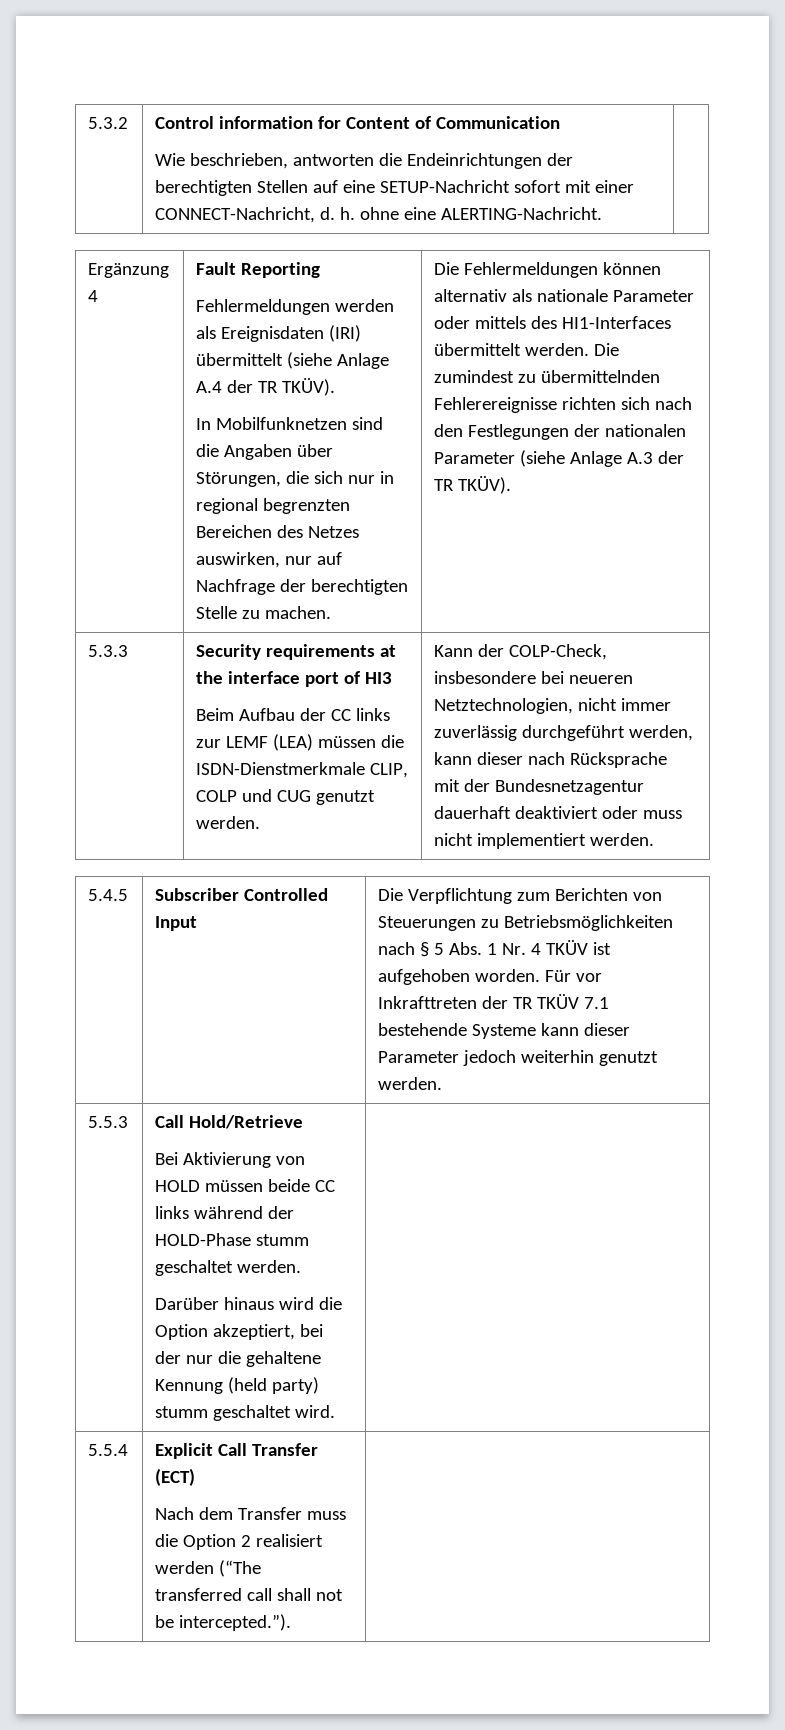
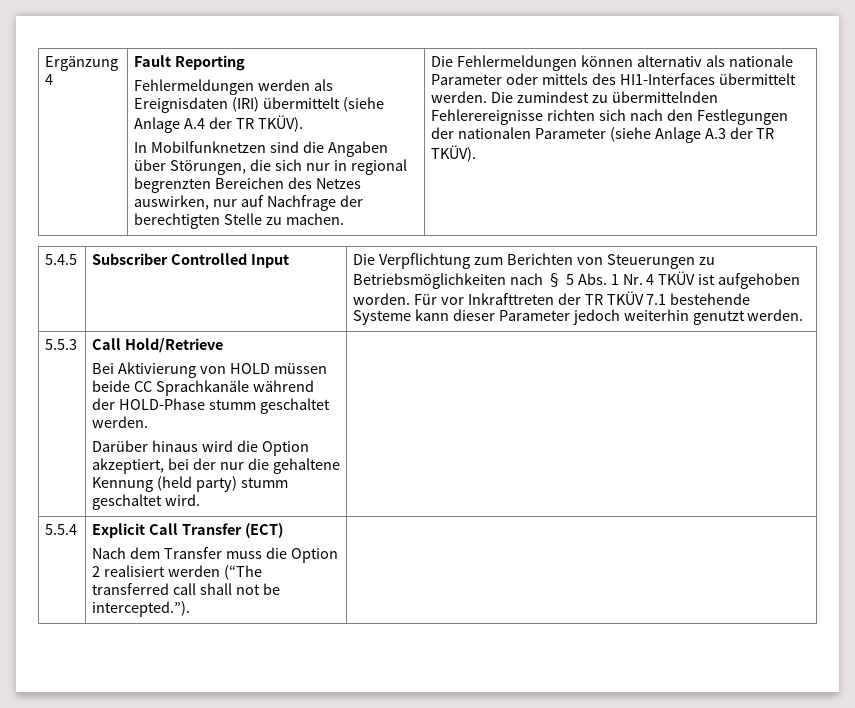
[88,117,129,129] [155,116,561,129] [155,153,574,169] [155,180,635,196] [155,207,603,223] 5.3.2 | Control information for Content of Communication // Wie beschrieben, antworten die Endeinrichtungen der berechtigten Stellen auf eine SETUP-Nachricht sofort mit einer CONNECT-Nachricht, d. h. ohne eine ALERTING-Nachricht. | // -> (45, 63) none
[88,645,129,657] [196,644,397,660] [196,671,393,687] [196,708,391,721] [196,734,405,751] [196,762,409,778] [196,789,376,805] [196,816,261,829] [434,644,608,660] [434,671,634,684] [434,698,672,714] [434,725,694,741] [434,752,668,768] [434,779,645,795] [434,806,683,819] [434,833,655,849] // 5.3.3 | Security requirements at the interface port of HI3 // Beim Aufbau der CC links zur LEMF (LEA) müssen die ISDN-Dienstmerkmale CLIP, COLP und CUG genutzt werden. | Kann der COLP-Check, insbesondere bei neueren Netztechnologien, nicht immer zuverlässig durchgeführt werden, kann dieser nach Rücksprache mit der Bundesnetzagentur dauerhaft deaktiviert oder muss nicht implementiert werden. -> (477, 153) none
[155,1206,190,1219] links -> [155,380,249,396] Sprachkanäle

